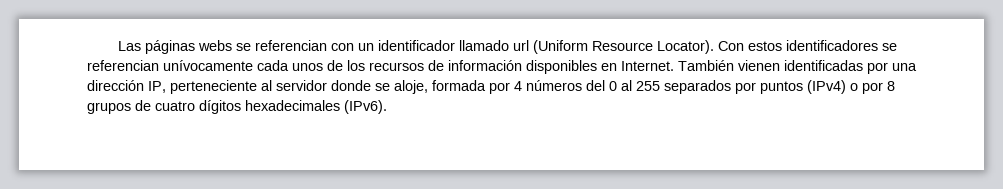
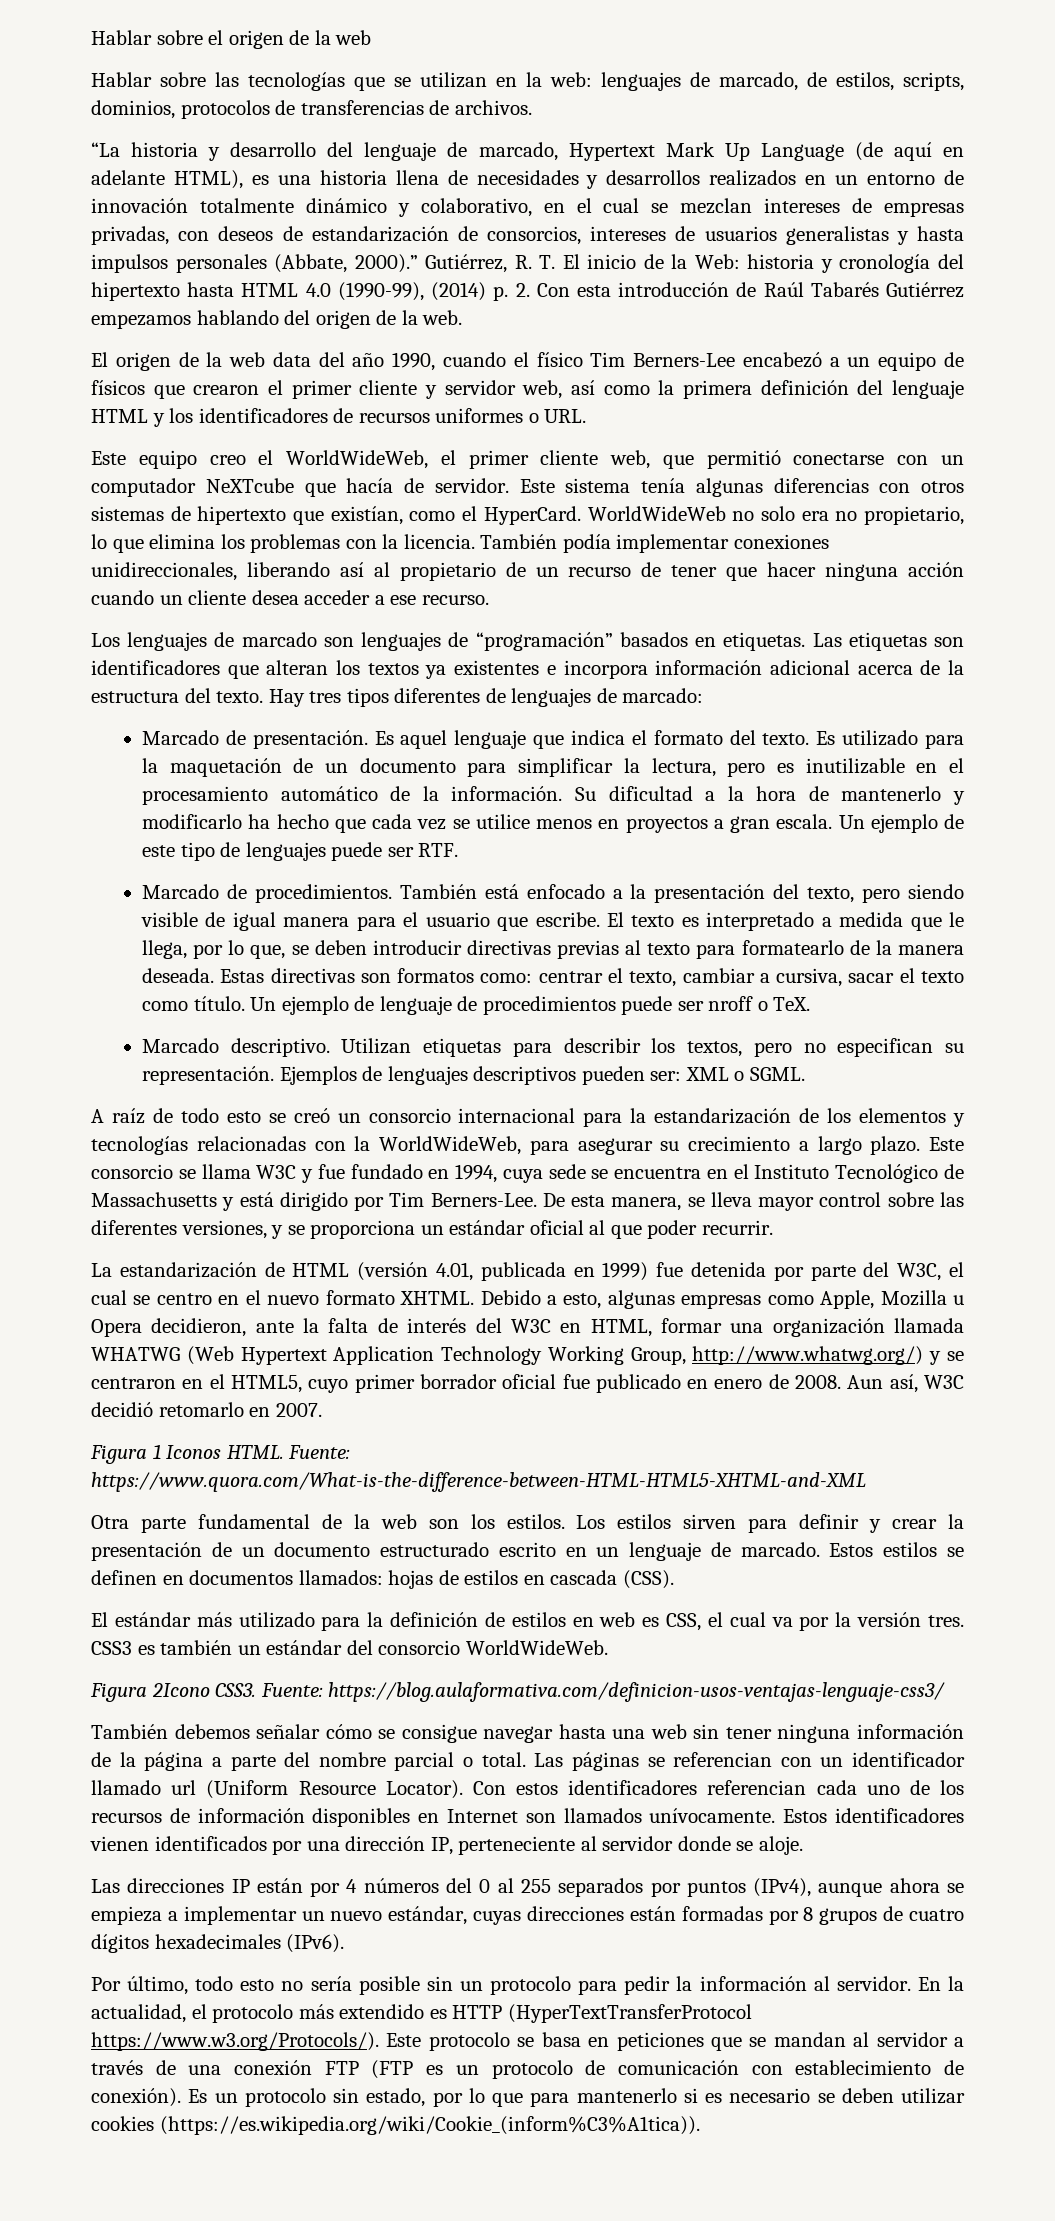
(118, 46) none -> [91,30,372,49] [91,72,964,91] [91,100,532,119] [91,142,964,161] [91,170,965,189] [91,198,964,217] [91,226,964,245] [91,254,964,273] [91,282,964,301] [91,310,463,329] [91,352,965,371] [91,380,964,399] [91,408,587,427] [91,450,965,469] [91,478,964,497] [91,506,965,525] [91,534,829,553] [91,562,964,581] [91,590,489,605] [91,632,965,651] [91,660,965,679] [91,688,704,707] [142,730,964,749] [142,758,965,777] [142,786,966,805] [142,814,965,833] [142,842,459,861] [142,884,965,903] [141,912,965,931] [142,940,965,959] [142,968,965,987] [142,996,811,1015] [142,1038,965,1057] [142,1066,805,1085] [91,1108,965,1127] [91,1136,964,1155] [91,1164,964,1183] [91,1192,964,1211] [91,1220,773,1239] [91,1262,964,1281] [91,1290,964,1309] [91,1318,964,1337] [91,1346,965,1365] [91,1374,964,1393] [91,1402,322,1417] [90,1444,351,1464] [91,1472,866,1492] [91,1514,964,1533] [91,1542,965,1561] [91,1570,674,1589] [91,1612,965,1631] [91,1640,608,1655] [90,1682,946,1702] [91,1724,965,1743] [91,1752,526,1771] Hablar sobre el origen de la web // Hablar sobre las tecnologías que se utilizan en la web: lenguajes de marcado, de estilos, scripts, dominios, protocolos de transferencias de archivos. // “La historia y desarrollo del lenguaje de marcado, Hypertext Mark Up Language (de aquí en adelante HTML), es una historia llena de necesidades y desarrollos realizados en un entorno de innovación totalmente dinámico y colaborativo, en el cual se mezclan intereses de empresas privadas, con deseos de estandarización de consorcios, intereses de usuarios generalistas y hasta impulsos personales (Abbate, 2000).” Gutiérrez, R. T. El inicio de la Web: historia y cronología del hipertexto hasta HTML 4.0 (1990-99), (2014) p. 2. Con esta introducción de Raúl Tabarés Gutiérrez empezamos hablando del origen de la web. // El origen de la web data del año 1990, cuando el físico Tim Berners-Lee encabezó a un equipo de físicos que crearon el primer cliente y servidor web, así como la primera definición del lenguaje HTML y los identificadores de recursos uniformes o URL. // Este equipo creo el WorldWideWeb, el primer cliente web, que permitió conectarse con un computador NeXTcube que hacía de servidor. Este sistema tenía algunas diferencias con otros sistemas de hipertexto que existían, como el HyperCard. WorldWideWeb no solo era no propietario, lo que elimina los problemas con la licencia. También podía implementar conexiones unidireccionales, liberando así al propietario de un recurso de tener que hacer ninguna acción cuando un cliente desea acceder a ese recurso. // Los lenguajes de marcado son lenguajes de “programación” basados en etiquetas. Las etiquetas son identificadores que alteran los textos ya existentes e incorpora información adicional acerca de la estructura del texto. Hay tres tipos diferentes de lenguajes de marcado: // Marcado de presentación. Es aquel lenguaje que indica el formato del texto. Es utilizado para la maquetación de un documento para simplificar la lectura, pero es inutilizable en el procesamiento automático de la información. Su dificultad a la hora de mantenerlo y modificarlo ha hecho que cada vez se utilice menos en proyectos a gran escala. Un ejemplo de este tipo de lenguajes puede ser RTF. // Marcado de procedimientos. También está enfocado a la presentación del texto, pero siendo visible de igual manera para el usuario que escribe. El texto es interpretado a medida que le llega, por lo que, se deben introducir directivas previas al texto para formatearlo de la manera deseada. Estas directivas son formatos como: centrar el texto, cambiar a cursiva, sacar el texto como título. Un ejemplo de lenguaje de procedimientos puede ser nroff o TeX. // Marcado descriptivo. Utilizan etiquetas para describir los textos, pero no especifican su representación. Ejemplos de lenguajes descriptivos pueden ser: XML o SGML. // A raíz de todo esto se creó un consorcio internacional para la estandarización de los elementos y tecnologías relacionadas con la WorldWideWeb, para asegurar su crecimiento a largo plazo. Este consorcio se llama W3C y fue fundado en 1994, cuya sede se encuentra en el Instituto Tecnológico de Massachusetts y está dirigido por Tim Berners-Lee. De esta manera, se lleva mayor control sobre las diferentes versiones, y se proporciona un estándar oficial al que poder recurrir. // La estandarización de HTML (versión 4.01, publicada en 1999) fue detenida por parte del W3C, el cual se centro en el nuevo formato XHTML. Debido a esto, algunas empresas como Apple, Mozilla u Opera decidieron, ante la falta de interés del W3C en HTML, formar una organización llamada WHATWG (Web Hypertext Application Technology Working Group, http://www.whatwg.org/) y se centraron en el HTML5, cuyo primer borrador oficial fue publicado en enero de 2008. Aun así, W3C decidió retomarlo en 2007. // Figura 1 Iconos HTML. Fuente: https://www.quora.com/What-is-the-difference-between-HTML-HTML5-XHTML-and-XML // Otra parte fundamental de la web son los estilos. Los estilos sirven para definir y crear la presentación de un documento estructurado escrito en un lenguaje de marcado. Estos estilos se definen en documentos llamados: hojas de estilos en cascada (CSS). // El estándar más utilizado para la definición de estilos en web es CSS, el cual va por la versión tres. CSS3 es también un estándar del consorcio WorldWideWeb. // Figura 2Icono CSS3. Fuente: https://blog.aulaformativa.com/definicion-usos-ventajas-lenguaje-css3/ // También debemos señalar cómo se consigue navegar hasta una web sin tener ninguna información de la página a parte del nombre parcial o total.
[198,40,233,51] webs -> (639, 1761) none
[882,43,898,51] [87,60,323,71] se referencian unívocamente cada unos -> [707,1780,900,1795] referencian cada uno
[621,60,863,71] Internet. También vienen identificadas -> [447,1808,964,1823] [90,1836,267,1851] Internet son llamados unívocamente. Estos identificadores vienen identificados
[394,80,486,94] aloje, formada -> [758,1836,803,1855] [91,1878,303,1893] aloje. // Las direcciones IP están
[807,80,858,94] (IPv4) o -> [753,1878,964,1897] [91,1906,763,1925] (IPv4), aunque ahora se empieza a implementar un nuevo estándar, cuyas direcciones están formadas
(387, 107) none -> [91,1976,965,1995] [91,2004,752,2023] [91,2032,964,2051] [91,2060,965,2079] [91,2088,965,2107] [91,2116,700,2135] // Por último, todo esto no sería posible sin un protocolo para pedir la información al servidor. En la actualidad, el protocolo más extendido es HTTP (HyperTextTransferProtocol https://www.w3.org/Protocols/). Este protocolo se basa en peticiones que se mandan al servidor a través de una conexión FTP (FTP es un protocolo de comunicación con establecimiento de conexión). Es un protocolo sin estado, por lo que para mantenerlo si es necesario se deben utilizar cookies (https://es.wikipedia.org/wiki/Cookie_(inform%C3%A1tica)).

